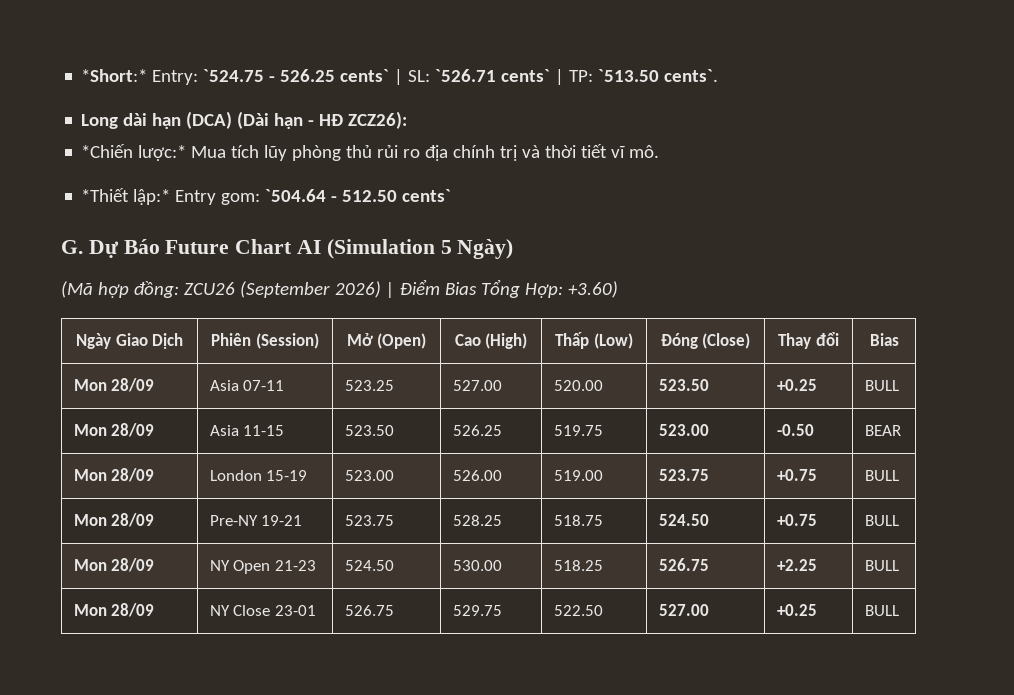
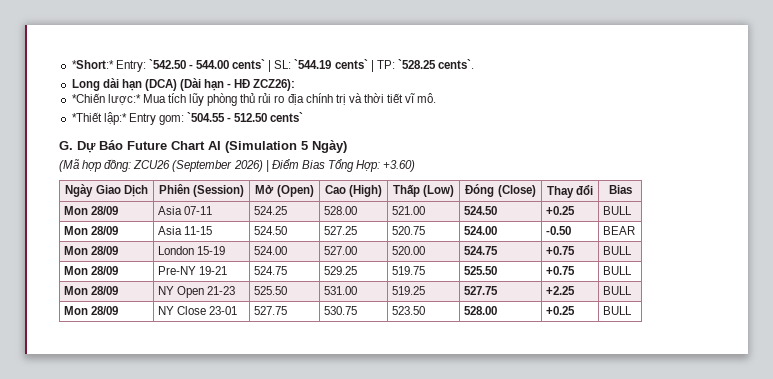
[203,69,336,82] `524.75 - 526.25 -> [148,59,230,69] `542.50 - 544.00
[435,69,497,82] `526.71 -> [294,59,332,69] `544.19
[598,69,660,82] `513.50 -> [397,59,436,69] `528.25
[265,189,327,202] `504.64 -> [187,112,226,122] `504.55
[344,380,394,391] [452,380,502,391] [553,380,603,391] [658,379,709,391] 523.25 | 527.00 | 520.00 | 523.50 -> [253,206,287,215] [323,206,357,215] [391,206,425,215] [463,206,497,215] 524.25 | 528.00 | 521.00 | 524.50
[344,425,394,436] [452,425,502,436] [553,425,603,436] [658,424,709,436] 523.50 | 526.25 | 519.75 | 523.00 -> [253,226,287,235] [323,226,357,235] [391,226,425,235] [463,226,497,235] 524.50 | 527.25 | 520.75 | 524.00
[344,470,394,481] [452,470,502,481] [553,470,603,481] [658,469,709,481] 523.00 | 526.00 | 519.00 | 523.75 -> [253,246,287,255] [323,246,357,255] [391,246,425,255] [463,246,498,255] 524.00 | 527.00 | 520.00 | 524.75
[344,515,394,526] [452,515,502,526] [553,515,603,526] [658,514,709,526] 523.75 | 528.25 | 518.75 | 524.50 -> [253,266,287,275] [323,266,357,275] [391,266,425,275] [463,266,497,275] 524.75 | 529.25 | 519.75 | 525.50
[344,560,394,571] [452,560,502,571] [553,560,603,571] [658,558,709,571] 524.50 | 530.00 | 518.25 | 526.75 -> [253,286,287,295] [323,286,357,295] [391,286,425,295] [463,286,498,295] 525.50 | 531.00 | 519.25 | 527.75
[344,605,394,616] [452,605,502,616] [553,605,603,616] [658,604,709,616] 526.75 | 529.75 | 522.50 | 527.00 -> [253,306,287,315] [323,306,357,315] [391,306,425,315] [463,306,497,315] 527.75 | 530.75 | 523.50 | 528.00

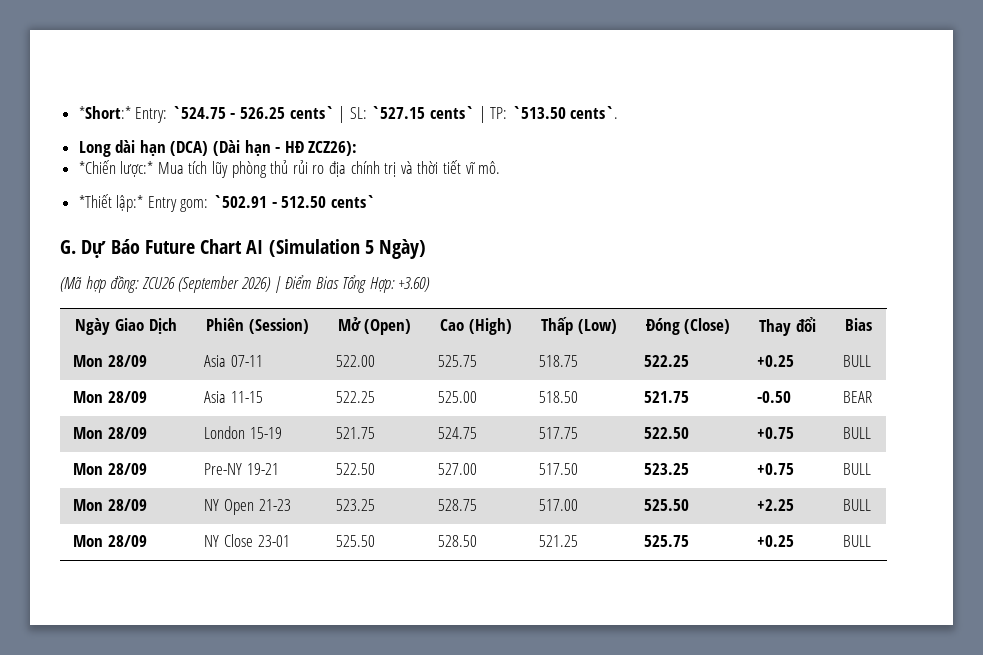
[148,59,230,69] `542.50 - 544.00 -> [171,106,286,119] `524.75 - 526.25
[294,59,332,69] `544.19 -> [371,106,426,119] `527.15
[397,59,436,69] `528.25 -> [511,106,566,119] `513.50
[187,112,226,122] `504.55 -> [213,195,268,208] `502.91
[253,206,287,215] [323,206,357,215] [391,206,425,215] [463,206,497,215] 524.25 | 528.00 | 521.00 | 524.50 -> [336,355,376,367] [438,355,478,367] [539,355,579,367] [644,355,690,367] 522.00 | 525.75 | 518.75 | 522.25
[253,226,287,235] [323,226,357,235] [391,226,425,235] [463,226,497,235] 524.50 | 527.25 | 520.75 | 524.00 -> [336,391,376,403] [438,391,478,403] [539,391,579,403] [644,391,690,403] 522.25 | 525.00 | 518.50 | 521.75
[253,246,287,255] [323,246,357,255] [391,246,425,255] [463,246,498,255] 524.00 | 527.00 | 520.00 | 524.75 -> [336,427,376,439] [438,427,478,439] [539,427,579,439] [644,427,690,439] 521.75 | 524.75 | 517.75 | 522.50
[253,266,287,275] [323,266,357,275] [391,266,425,275] [463,266,497,275] 524.75 | 529.25 | 519.75 | 525.50 -> [336,463,376,475] [438,463,478,475] [539,463,579,475] [644,463,690,475] 522.50 | 527.00 | 517.50 | 523.25
[253,286,287,295] [323,286,357,295] [391,286,425,295] [463,286,498,295] 525.50 | 531.00 | 519.25 | 527.75 -> [336,499,376,511] [438,499,478,511] [539,499,579,511] [644,499,690,511] 523.25 | 528.75 | 517.00 | 525.50
[253,306,287,315] [323,306,357,315] [391,306,425,315] [463,306,497,315] 527.75 | 530.75 | 523.50 | 528.00 -> [336,535,376,547] [438,535,478,547] [539,535,579,547] [644,535,690,547] 525.50 | 528.50 | 521.25 | 525.75

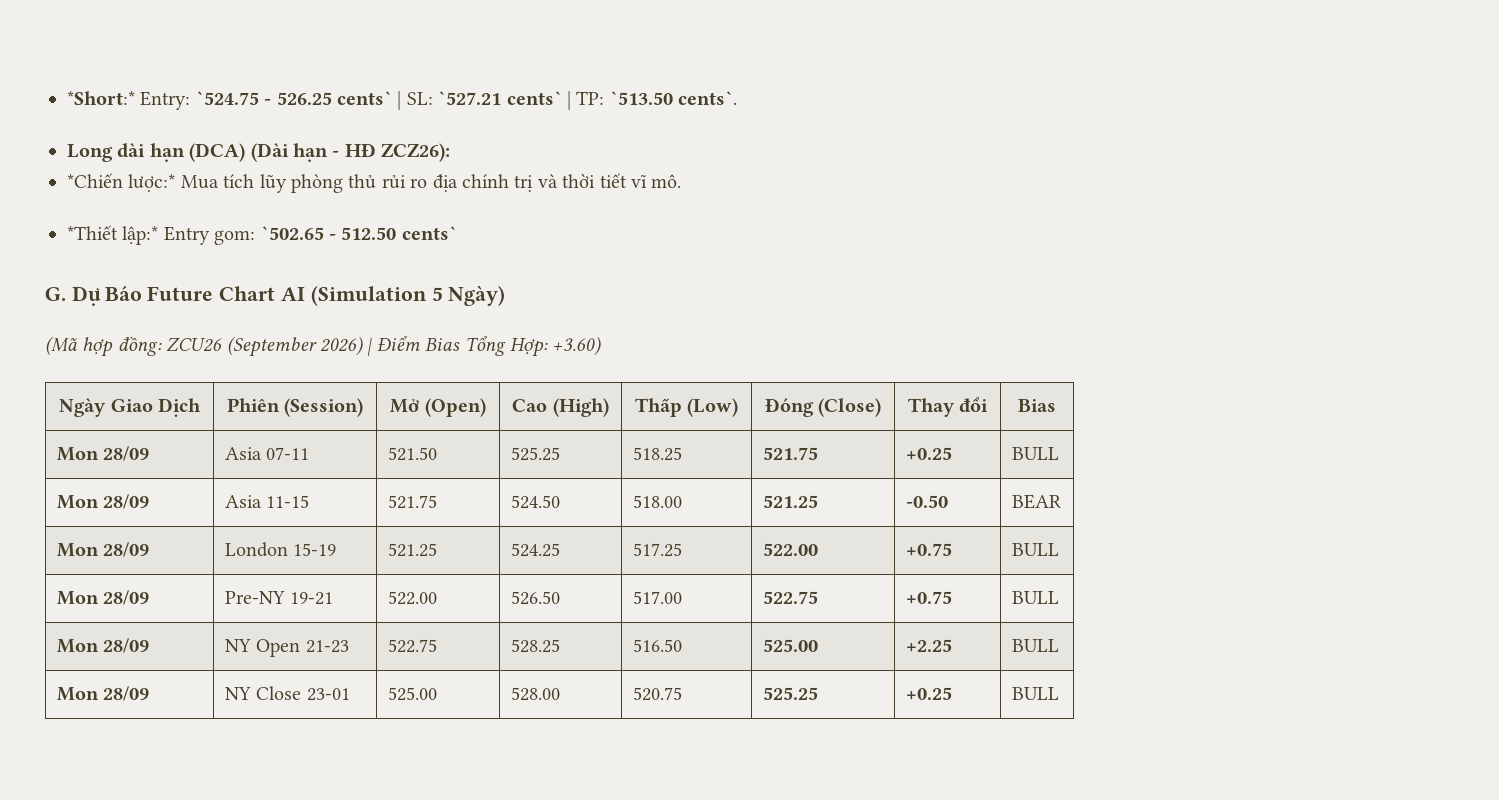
[371,106,426,119] `527.15 -> [438,91,502,105] `527.21
[213,195,268,208] `502.91 -> [260,226,324,240] `502.65
[336,355,376,367] [438,355,478,367] [539,355,579,367] [644,355,690,367] 522.00 | 525.75 | 518.75 | 522.25 -> [387,447,437,461] [510,447,560,461] [632,447,682,461] [762,447,818,460] 521.50 | 525.25 | 518.25 | 521.75
[336,391,376,403] [438,391,478,403] [539,391,579,403] [644,391,690,403] 522.25 | 525.00 | 518.50 | 521.75 -> [387,495,437,509] [510,495,560,509] [632,495,682,508] [762,495,818,508] 521.75 | 524.50 | 518.00 | 521.25
[336,427,376,439] [438,427,478,439] [539,427,579,439] [644,427,690,439] 521.75 | 524.75 | 517.75 | 522.50 -> [387,543,437,557] [510,543,560,557] [632,543,682,557] [762,543,818,556] 521.25 | 524.25 | 517.25 | 522.00
[336,463,376,475] [438,463,478,475] [539,463,579,475] [644,463,690,475] 522.50 | 527.00 | 517.50 | 523.25 -> [387,591,437,605] [510,591,560,605] [632,591,682,604] [762,591,818,604] 522.00 | 526.50 | 517.00 | 522.75
[336,499,376,511] [438,499,478,511] [539,499,579,511] [644,499,690,511] 523.25 | 528.75 | 517.00 | 525.50 -> [387,639,437,653] [510,639,560,653] [632,639,682,652] [762,639,818,652] 522.75 | 528.25 | 516.50 | 525.00
[336,535,376,547] [438,535,478,547] [539,535,579,547] [644,535,690,547] 525.50 | 528.50 | 521.25 | 525.75 -> [387,687,437,701] [510,687,560,701] [632,687,682,701] [762,687,818,700] 525.00 | 528.00 | 520.75 | 525.25

